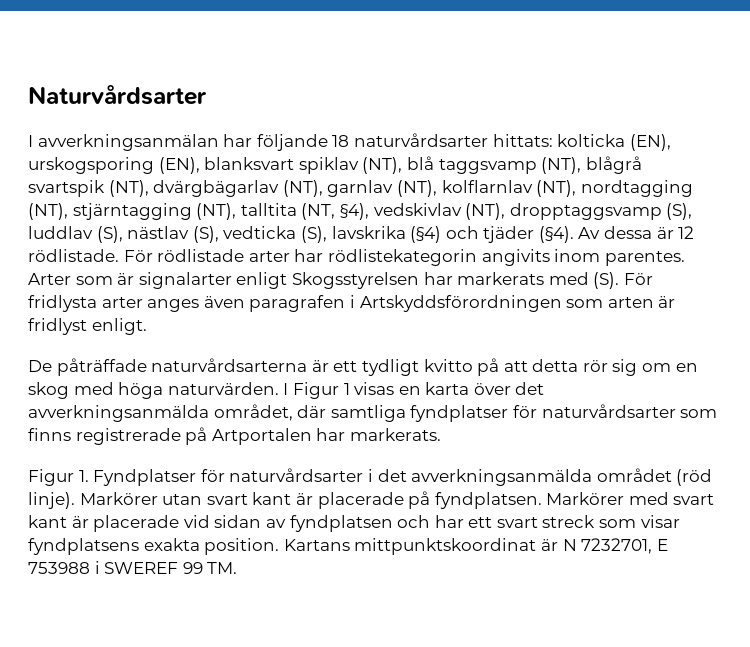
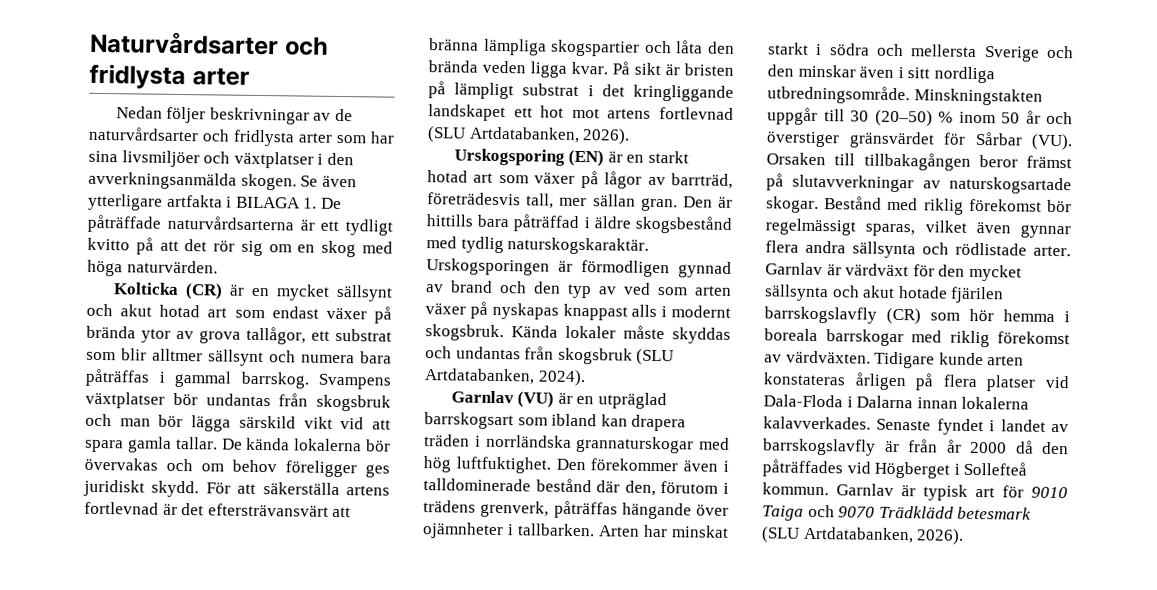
[28,133,671,151] [28,156,642,174] [28,180,693,197] [28,203,693,220] [28,226,695,243] [28,249,685,266] [28,272,653,289] [28,295,676,312] [28,318,147,335] // I avverkningsanmälan har följande 18 naturvårdsarter hittats: kolticka (EN), urskogsporing (EN), blanksvart spiklav (NT), blå taggsvamp (NT), blågrå svartspik (NT), dvärgbägarlav (NT), garnlav (NT), kolflarnlav (NT), nordtagging (NT), stjärntagging (NT), talltita (NT, §4), vedskivlav (NT), dropptaggsvamp (S), luddlav (S), nästlav (S), vedticka (S), lavskrika (§4) och tjäder (§4). Av dessa är 12 rödlistade. För rödlistade arter har rödlistekategorin angivits inom parentes. Arter som är signalarter enligt Skogsstyrelsen har markerats med (S). För fridlysta arter anges även paragrafen i Artskyddsförordningen som arten är fridlyst enligt. // -> [283,36,329,56] [89,63,250,90] [115,106,353,125] [88,126,395,147] [88,150,354,169] [88,171,357,191] [88,193,318,211] och fridlysta arter // Nedan följer beskrivningar av de naturvårdsarter och fridlysta arter som har sina livsmiljöer och växtplatser i den avverkningsanmälda skogen. Se även ytterligare artfakta i BILAGA 1.
[532,359,579,372] detta -> [184,239,208,252] det
[283,382,545,399] [28,404,718,422] [28,427,441,445] [28,468,713,486] [28,491,715,509] [28,515,680,532] [28,538,668,555] [28,561,238,574] I Figur 1 visas en karta över det avverkningsanmälda området, där samtliga fyndplatser för naturvårdsarter som finns registrerade på Artportalen har markerats. // Figur 1. Fyndplatser för naturvårdsarter i det avverkningsanmälda området (röd linje). Markörer utan svart kant är placerade på fyndplatsen. Markörer med svart kant är placerade vid sidan av fyndplatsen och har ett svart streck som visar fyndplatsens exakta position. Kartans mittpunktskoordinat är N 7232701, E 753988 i SWEREF 99 TM. -> [112,282,393,302] [86,303,392,324] [86,325,392,345] [86,348,392,367] [85,368,391,390] [85,391,391,412] [85,413,392,432] [84,436,391,453] [84,457,390,478] [83,479,390,498] [84,501,352,518] [429,38,735,57] [428,60,734,78] [428,81,734,102] [428,104,734,122] [427,126,631,145] [453,148,689,167] [427,170,733,189] [427,192,733,212] [426,214,732,234] [426,236,650,255] [426,258,732,278] [426,280,732,299] [425,301,731,321] [425,324,731,344] [425,346,675,366] [424,368,586,387] [450,390,667,410] [424,412,687,432] [424,434,730,454] [423,456,729,474] [423,478,729,496] [423,500,729,520] [422,522,729,540] [768,42,1074,62] [767,64,995,84] [767,85,1043,106] [767,107,1073,127] [766,131,1073,151] [766,152,1072,171] [766,173,1072,195] [766,196,1072,215] [765,218,1071,239] [765,240,1071,259] [765,262,1022,282] [764,284,1005,304] [764,306,1070,325] [764,328,1070,348] [764,350,1025,369] [763,372,1070,392] [763,394,1030,410] [763,416,1069,436] [763,438,1069,456] [762,459,1028,479] [762,482,1068,501] [762,504,1032,521] [761,526,965,545] // Kolticka (CR) är en mycket sällsynt och akut hotad art som endast växer på brända ytor av grova tallågor, ett substrat som blir alltmer sällsynt och numera bara påträffas i gammal barrskog. Svampens växtplatser bör undantas från skogsbruk och man bör lägga särskild vikt vid att spara gamla tallar. De kända lokalerna bör övervakas och om behov föreligger ges juridiskt skydd. För att säkerställa artens fortlevnad är det eftersträvansvärt att bränna lämpliga skogspartier och låta den brända veden ligga kvar. På sikt är bristen på lämpligt substrat i det kringliggande landskapet ett hot mot artens fortlevnad (SLU Artdatabanken, 2026). // Urskogsporing (EN) är en starkt hotad art som växer på lågor av barrträd, företrädesvis tall, mer sällan gran. Den är hittills bara påträffad i äldre skogsbestånd med tydlig naturskogskaraktär. Urskogsporingen är förmodligen gynnad av brand och den typ av ved som arten växer på nyskapas knappast alls i modernt skogsbruk. Kända lokaler måste skyddas och undantas från skogsbruk (SLU Artdatabanken, 2024). // Garnlav (VU) är en utpräglad barrskogsart som ibland kan drapera träden i norrländska grannaturskogar med hög luftfuktighet. Den förekommer även i talldominerade bestånd där den, förutom i trädens grenverk, påträffas hängande över ojämnheter i tallbarken. Arten har minskat starkt i södra och mellersta Sverige och den minskar även i sitt nordliga utbredningsområde. Minskningstakten uppgår till 30 (20–50) % inom 50 år och överstiger gränsvärdet för Sårbar (VU). Orsaken till tillbakagången beror främst på slutavverkningar av naturskogsartade skogar. Bestånd med riklig förekomst bör regelmässigt sparas, vilket även gynnar flera andra sällsynta och rödlistade arter. Garnlav är värdväxt för den mycket sällsynta och akut hotade fjärilen barrskogslavfly (CR) som hör hemma i boreala barrskogar med riklig förekomst av värdväxten. Tidigare kunde arten konstateras årligen på flera platser vid Dala-Floda i Dalarna innan lokalerna kalavverkades. Senaste fyndet i landet av barrskogslavfly är från år 2000 då den påträffades vid Högberget i Sollefteå kommun. Garnlav är typisk art för 9010 Taiga och 9070 Trädklädd betesmark (SLU Artdatabanken, 2026).

